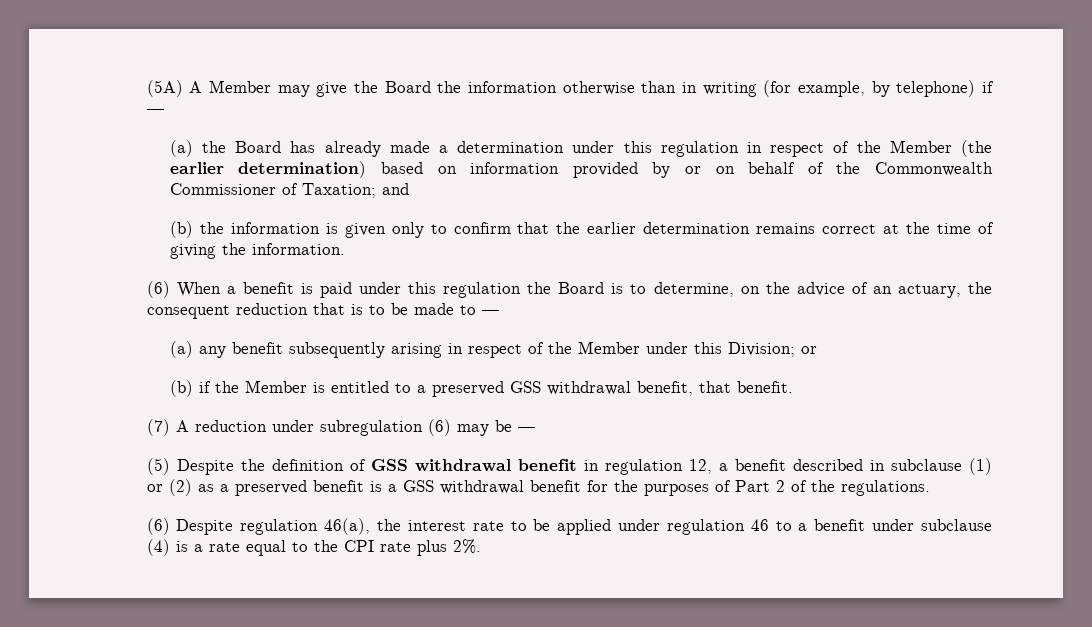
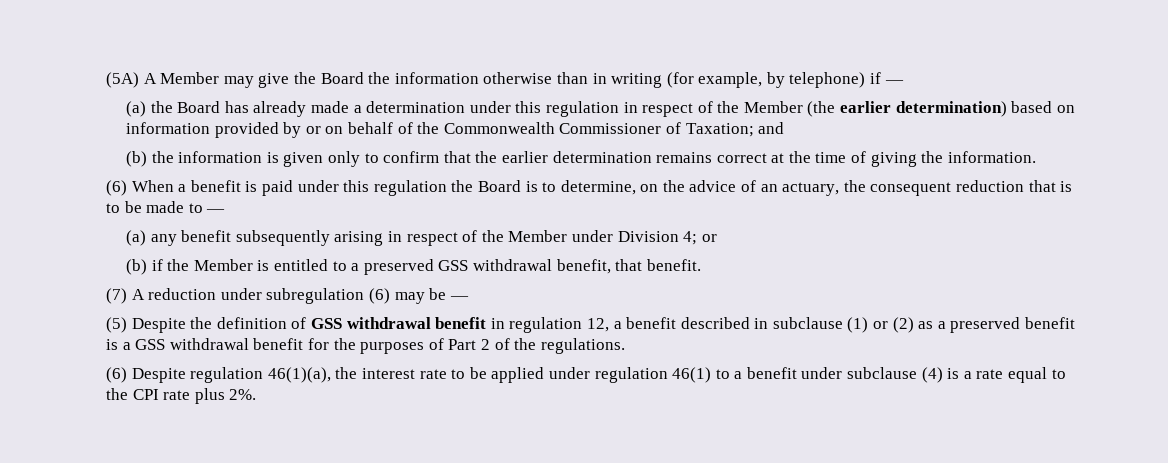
[693,342,795,357] this Division; -> [617,231,698,245] Division 4;
[324,518,371,535] 46(a), -> [267,367,331,383] 46(1)(a),
[750,519,769,531] 46 -> [672,367,712,383] 46(1)

